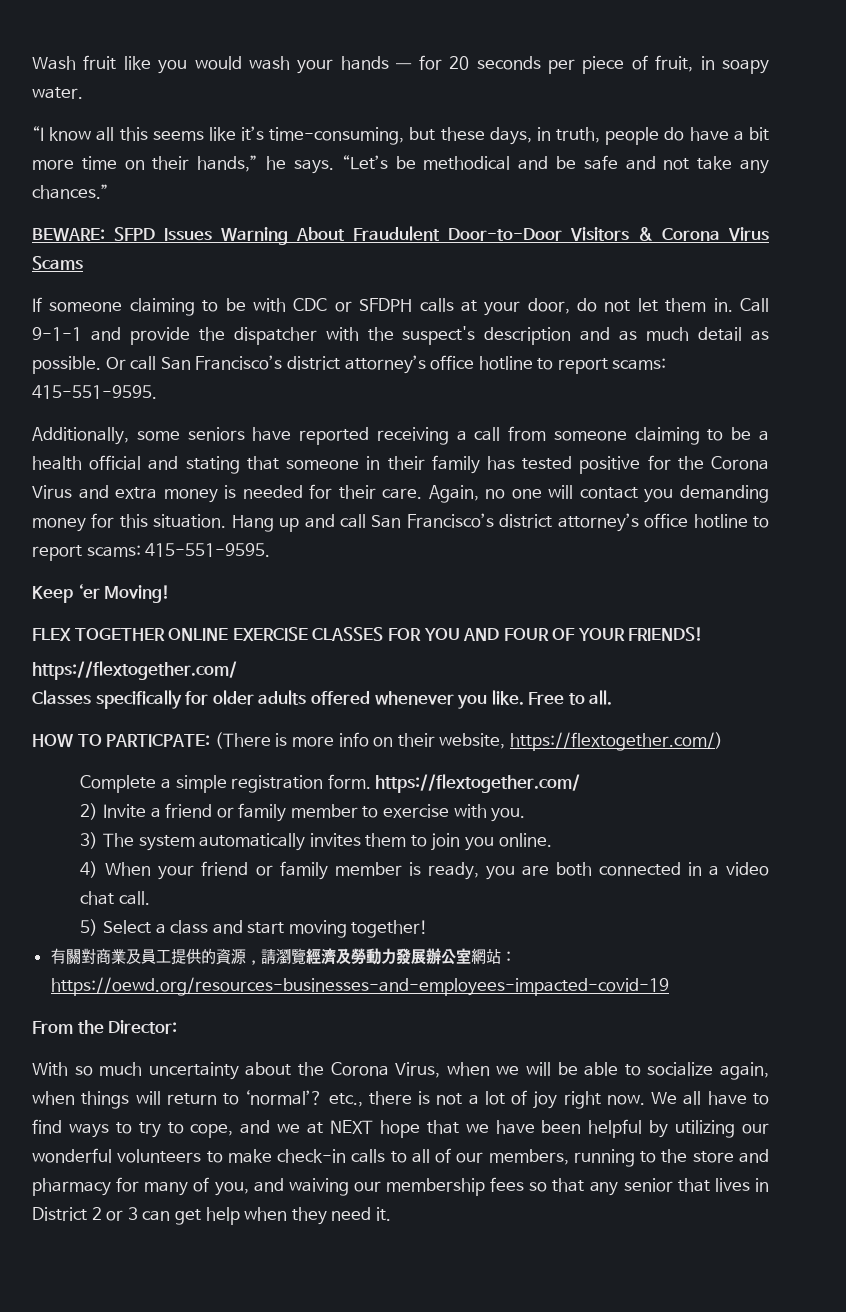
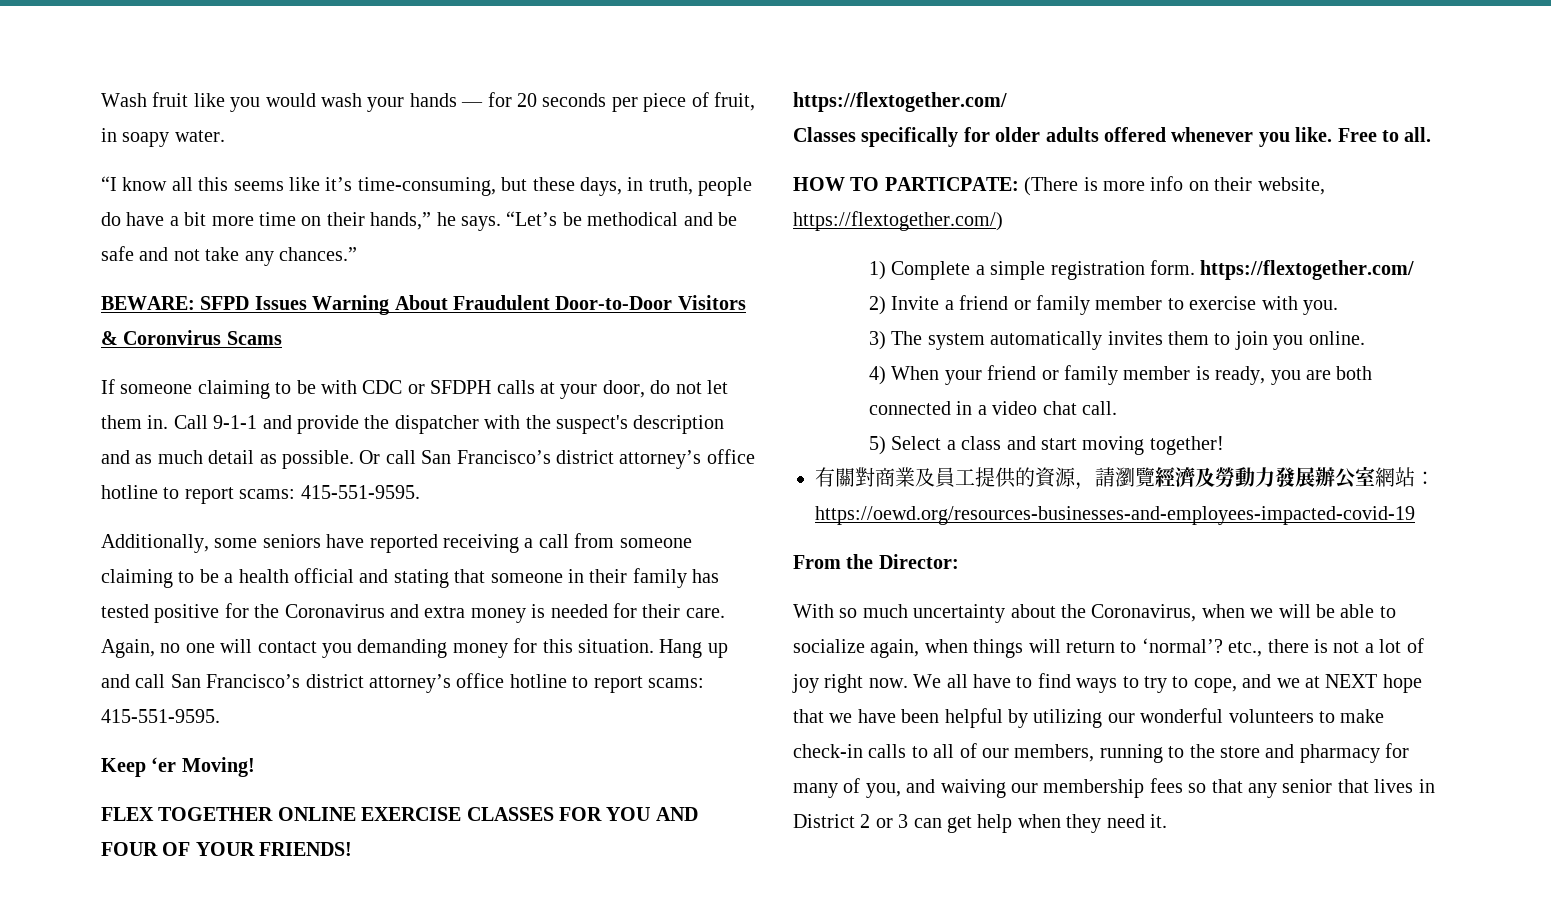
[662,227,769,241] Corona Virus -> [123,330,222,345] Coronvirus
[711,456,769,470] [32,485,72,499] Corona Virus -> [284,604,385,618] Coronavirus
(723, 741) none -> [868,261,886,280] 1)
[330,1062,441,1078] Corona Virus, -> [1091,604,1197,622] Coronavirus,

